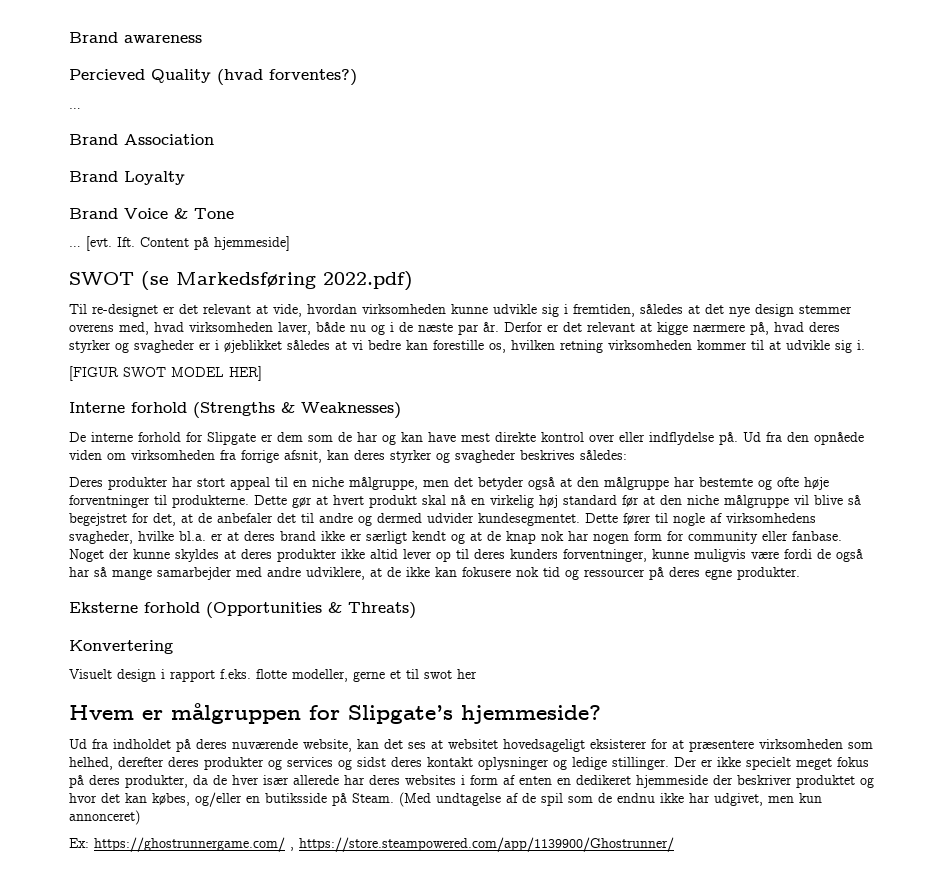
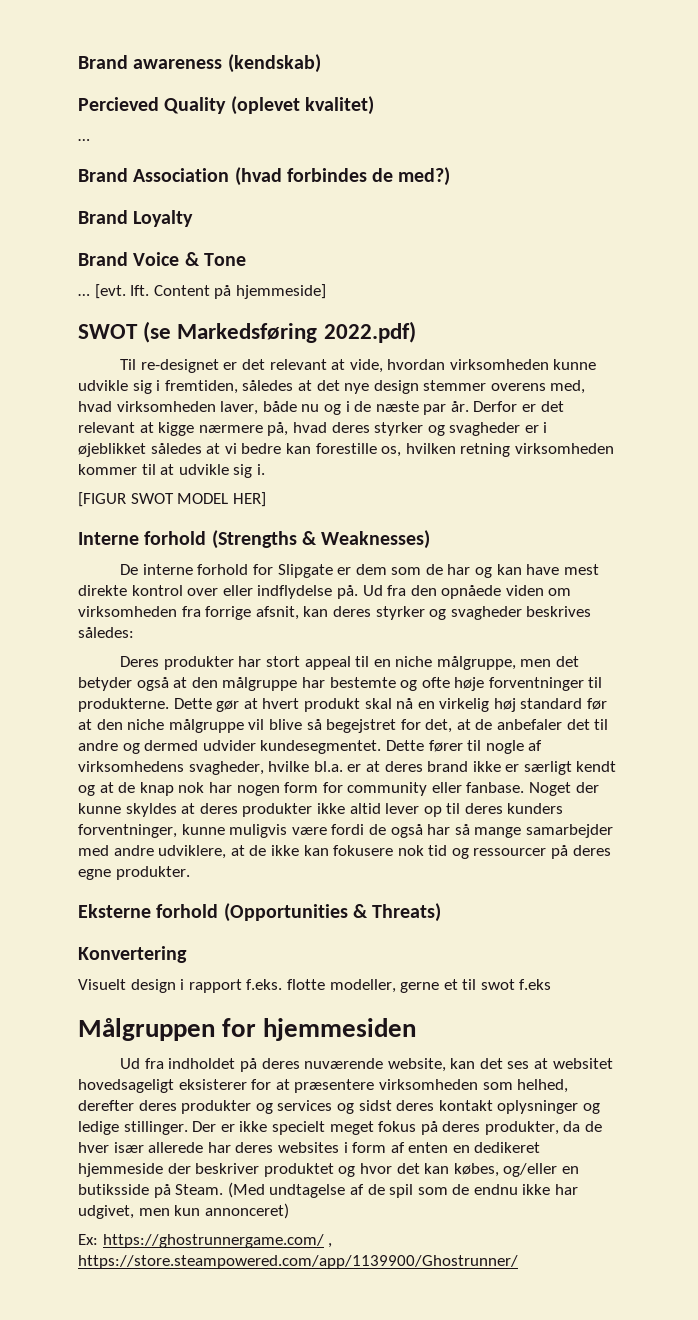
(202, 39) none -> [227,54,321,73] (kendskab)
[217,69,357,86] (hvad forventes?) -> [230,96,374,115] (oplevet kvalitet)
(214, 139) none -> [234,167,451,186] (hvad forbindes de med?)
[457,669,477,679] [69,703,601,724] her // Hvem er målgruppen for Slipgate’s hjemmeside? -> [519,979,552,990] [78,1018,417,1041] f.eks // Målgruppen for hjemmesiden

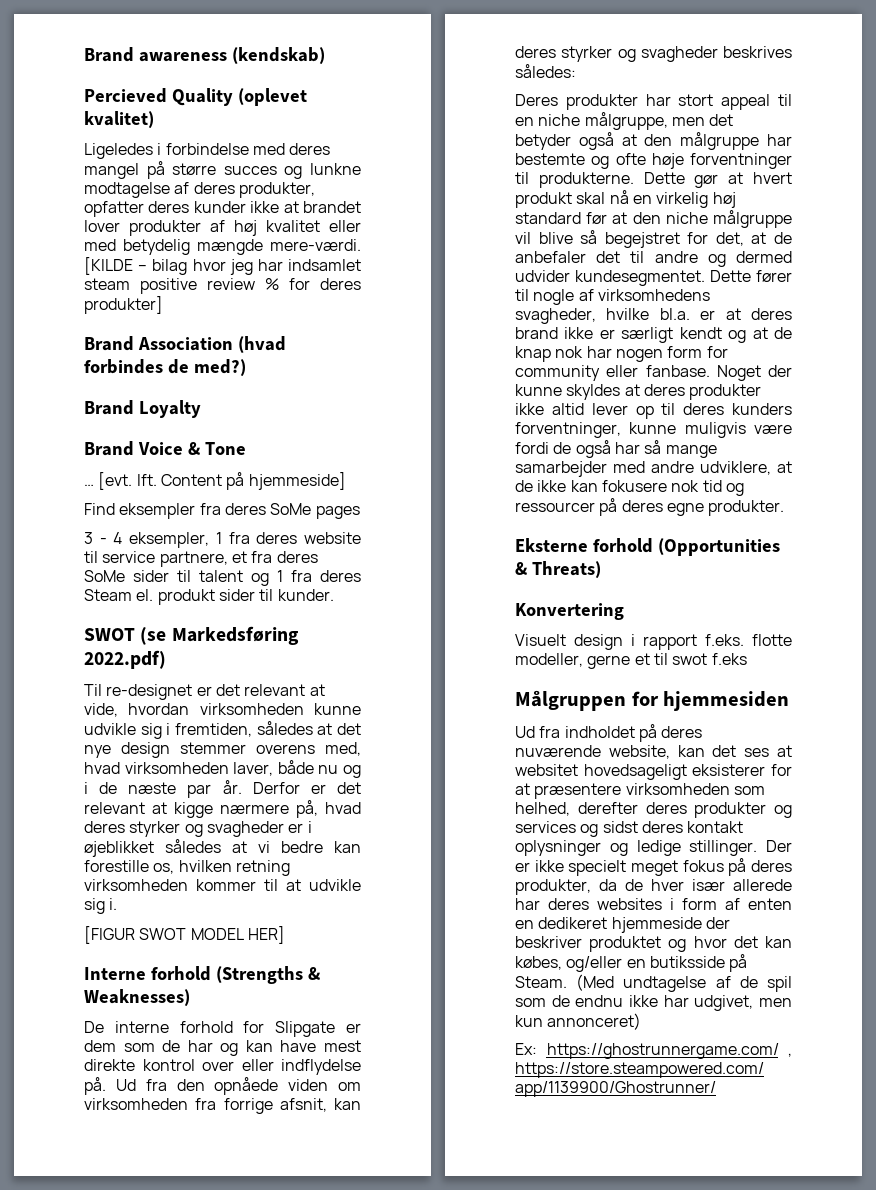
[78,139,90,141] … -> [84,143,331,159] [84,161,361,179] [84,182,315,198] [84,201,361,217] [84,220,361,236] [84,239,361,255] [84,257,361,275] [84,278,361,294] [84,296,163,314] Ligeledes i forbindelse med deres mangel på større succes og lunkne modtagelse af deres produkter, opfatter deres kunder ikke at brandet lover produkter af høj kvalitet eller med betydelig mængde mere-værdi. [KILDE – bilag hvor jeg har indsamlet steam positive review % for deres produkter]
(326, 291) none -> [84,503,360,519] [84,532,361,548] [84,551,318,567] [84,570,361,586] [84,589,334,605] // Find eksempler fra deres SoMe pages // 3 - 4 eksempler, 1 fra deres website til service partnere, et fra deres SoMe sider til talent og 1 fra deres Steam el. produkt sider til kunder.

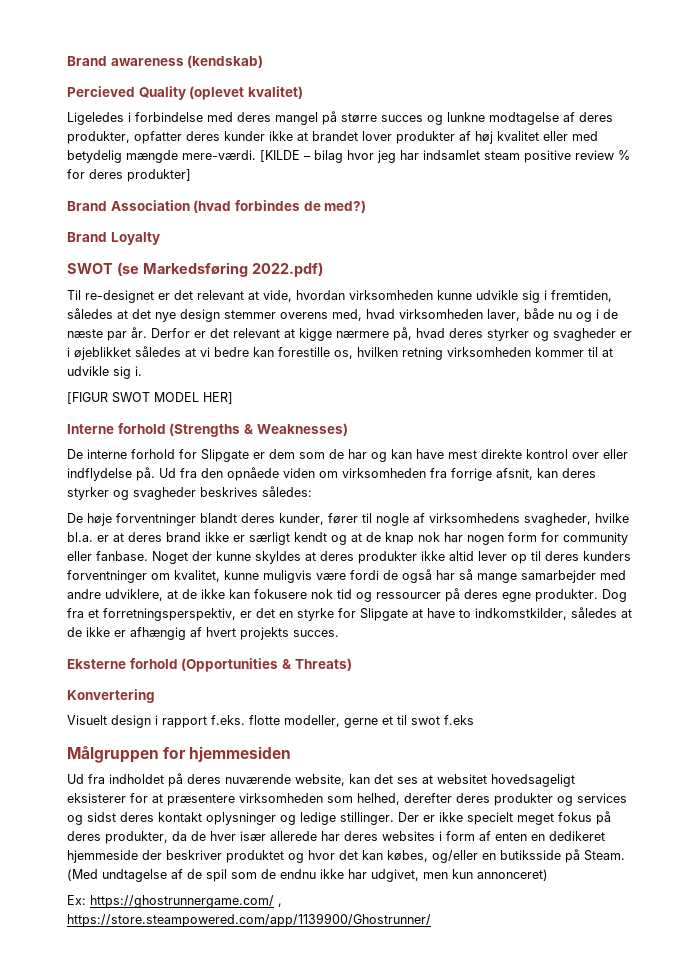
[84,441,246,456] [84,472,346,490] [84,503,360,519] [84,532,361,548] [84,551,318,567] [84,570,361,586] [84,589,334,605] // Brand Voice & Tone // … [evt. Ift. Content på hjemmeside] // Find eksempler fra deres SoMe pages // 3 - 4 eksempler, 1 fra deres website til service partnere, et fra deres SoMe sider til talent og 1 fra deres Steam el. produkt sider til kunder. -> (160, 238) none
[515,94,792,110] [515,112,734,130] [515,132,792,150] [515,153,792,169] [515,172,792,188] [515,190,736,208] [515,210,792,228] [515,230,792,248] [515,251,792,267] [515,270,751,286] Deres produkter har stort appeal til en niche målgruppe, men det betyder også at den målgruppe har bestemte og ofte høje forventninger til produkterne. Dette gør at hvert produkt skal nå en virkelig høj standard før at den niche målgruppe vil blive så begejstret for det, at de anbefaler det til andre og dermed udvider kundesegmentet. Dette -> [67,513,324,526] De høje forventninger blandt deres kunder,
[515,422,621,438] forventninger, -> [67,570,220,583] forventninger om kvalitet,
(785, 508) none -> [602,589,627,602] [67,607,632,621] [67,627,339,640] Dog fra et forretningsperspektiv, er det en styrke for Slipgate at have to indkomstkilder, således at de ikke er afhængig af hvert projekts succes.

